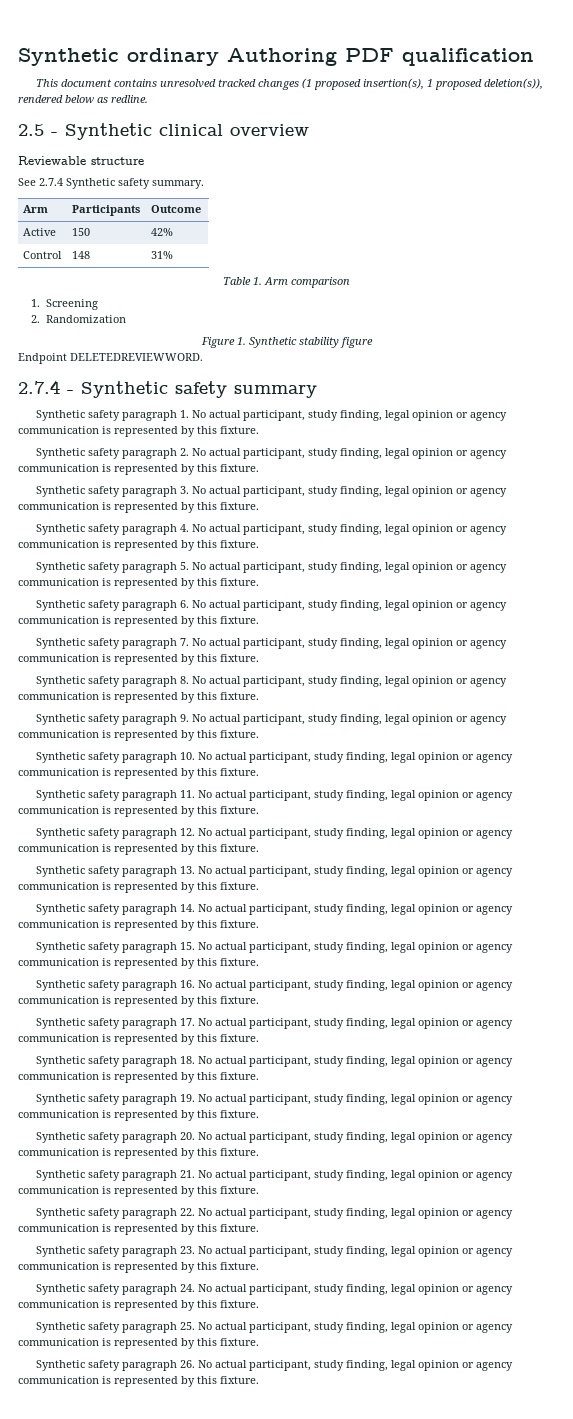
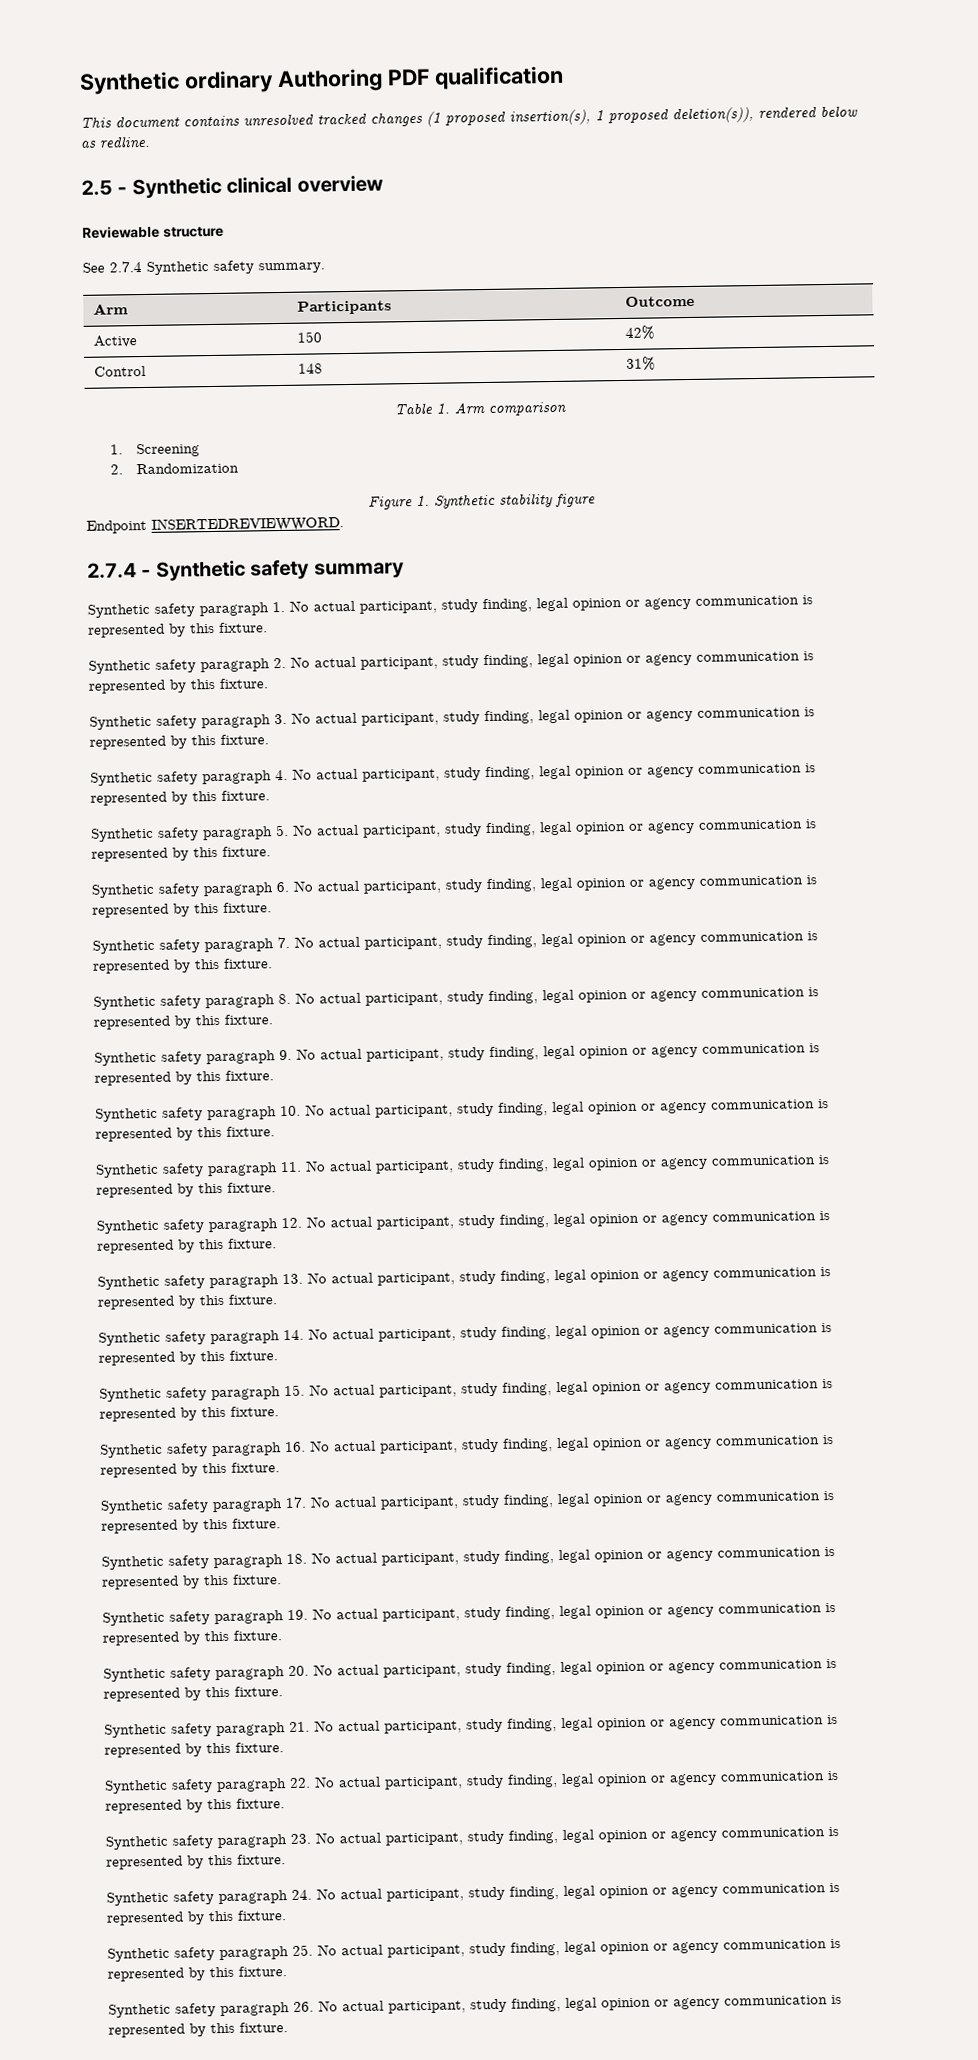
[70,353,203,361] DELETEDREVIEWWORD. -> [151,516,344,533] INSERTEDREVIEWWORD.

